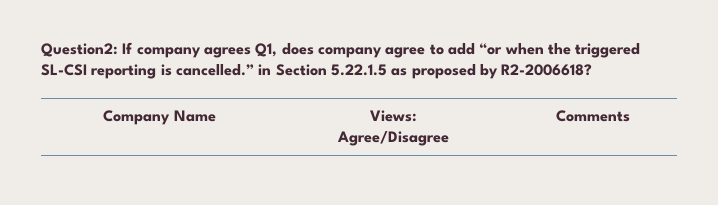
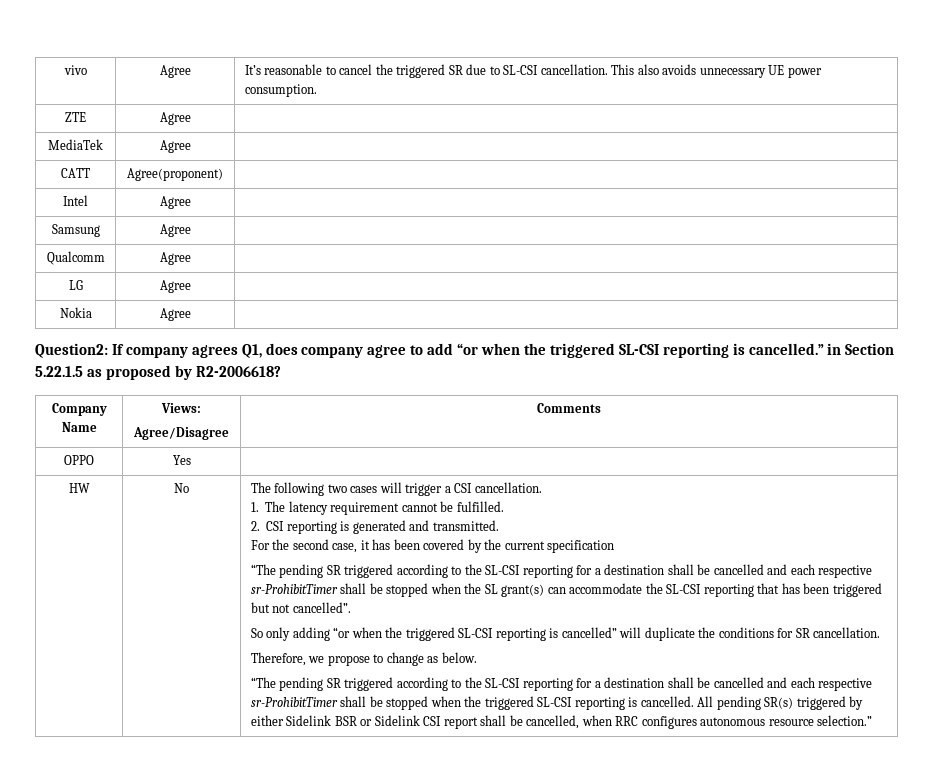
(41, 50) none -> [63,65,87,75] [159,65,191,78] [244,64,822,78] [244,84,317,97] [65,112,86,122] [159,112,191,125] [48,139,103,150] [159,140,191,153] [61,168,90,178] [127,168,223,181] [63,195,88,206] [159,196,191,209] [51,224,100,237] [159,224,191,237] [46,251,105,265] [159,252,191,265] [68,280,83,290] [159,280,191,293] [59,307,92,318] [159,308,191,321] vivo | Agree | It’s reasonable to cancel the triggered SR due to SL-CSI cancellation. This also avoids unnecessary UE power consumption. // ZTE | Agree | // MediaTek | Agree | // CATT | Agree(proponent) | // Intel | Agree | // Samsung | Agree | // Qualcomm | Agree | // LG | Agree | // Nokia | Agree | //
(630, 116) none -> [64,455,94,465] [172,455,191,465] [68,483,90,493] [174,483,189,493] [250,482,542,496] [250,501,504,515] [250,520,499,534] [250,539,615,553] [250,564,873,578] [250,583,882,597] [250,602,351,613] [250,627,881,641] [250,652,477,666] [250,677,873,691] [250,696,864,710] [250,715,873,729] // OPPO | Yes | // HW | No | The following two cases will trigger a CSI cancellation. // 1. The latency requirement cannot be fulfilled. // 2. CSI reporting is generated and transmitted. // For the second case, it has been covered by the current specification // “The pending SR triggered according to the SL-CSI reporting for a destination shall be cancelled and each respective sr-ProhibitTimer shall be stopped when the SL grant(s) can accommodate the SL-CSI reporting that has been triggered but not cancelled”. // So only adding “or when the triggered SL-CSI reporting is cancelled” will duplicate the conditions for SR cancellation. // Therefore, we propose to change as below. // “The pending SR triggered according to the SL-CSI reporting for a destination shall be cancelled and each respective sr-ProhibitTimer shall be stopped when the triggered SL-CSI reporting is cancelled. All pending SR(s) triggered by either Sidelink BSR or Sidelink CSI report shall be cancelled, when RRC configures autonomous resource selection.”

